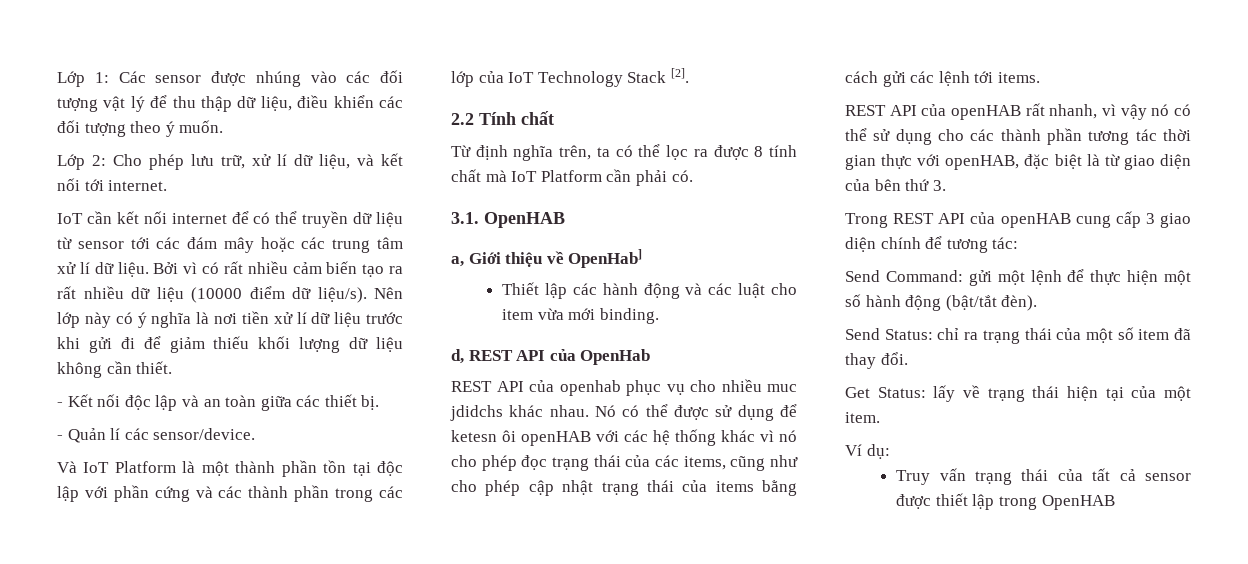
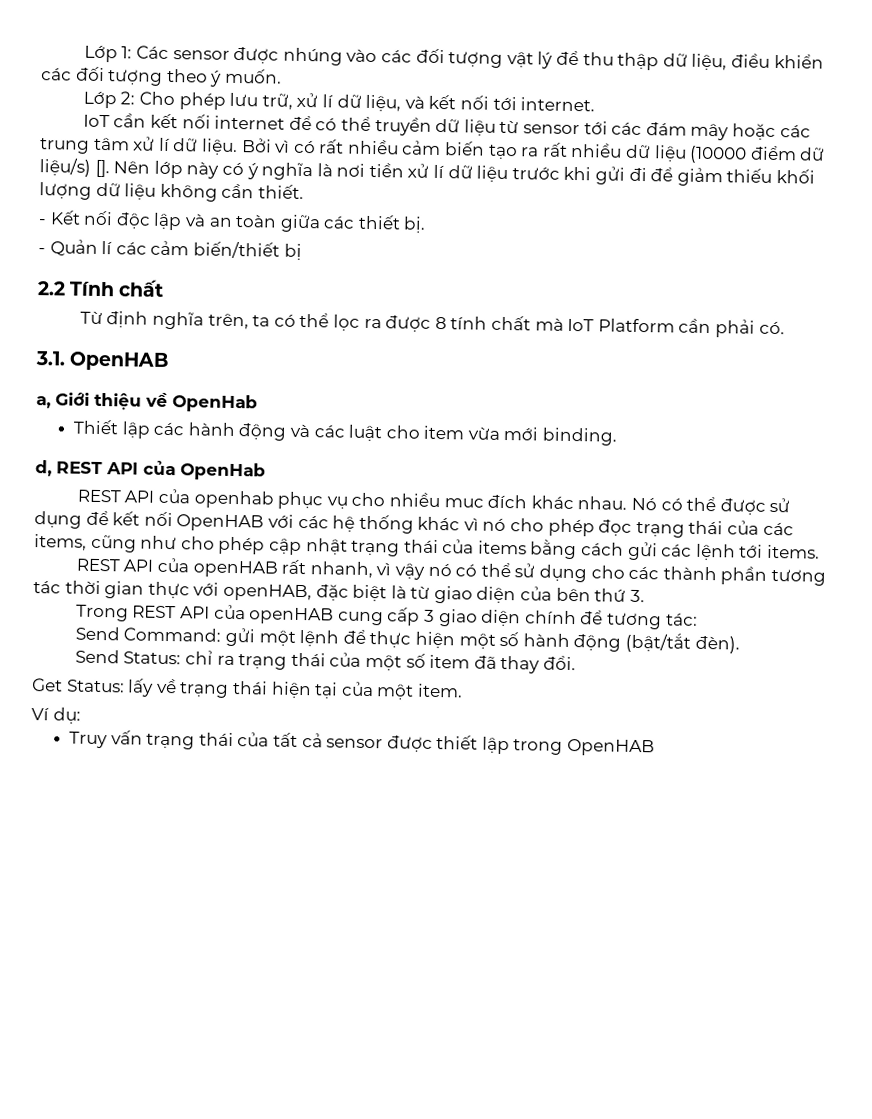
[317,287,367,303] liệu/s). -> [39,158,110,178] liệu/s) [].
[153,428,256,440] [57,460,404,477] [57,485,403,502] [451,68,689,87] sensor/device. // Và IoT Platform là một thành phần tồn tại độc lập với phần cứng và các thành phần trong các lớp của IoT Technology Stack [2]. -> [150,240,302,260] cảm biến/thiết bị
[568,249,643,268] OpenHab] -> [172,394,258,413] OpenHab
[450,405,503,421] jdidchs -> [487,494,528,509] đích
[451,430,591,446] ketesn ôi openHAB -> [112,511,265,532] kết nối OpenHAB

